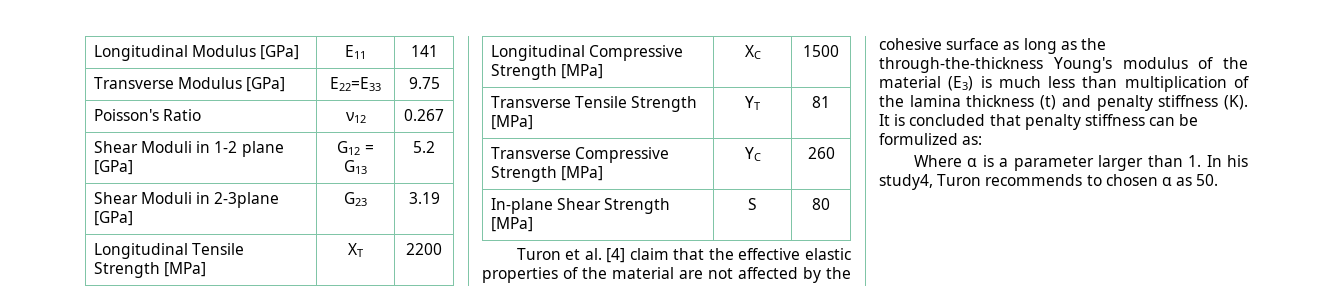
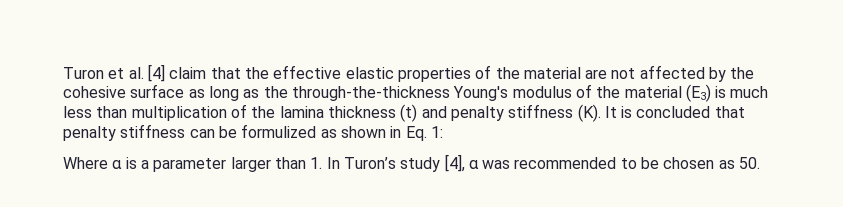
[93,45,300,61] [345,45,366,59] [410,45,438,57] [93,77,286,92] [330,77,381,91] [408,77,440,89] [93,109,202,121] [345,112,366,123] [404,109,444,121] [93,141,284,157] [93,160,133,175] [337,141,374,155] [344,160,367,174] [413,141,435,153] [93,192,280,208] [93,211,133,226] [344,192,367,206] [408,192,440,204] [93,243,245,259] [93,262,207,278] [348,243,363,257] [406,243,442,255] [490,45,684,61] [490,64,604,80] [744,45,761,59] [803,45,839,57] [490,96,698,112] [490,115,533,130] [745,96,760,110] [812,96,830,108] [490,147,670,163] [490,166,604,182] [744,147,761,161] [807,147,835,159] [490,198,671,214] [490,217,533,232] [748,198,757,210] [812,198,830,210] Longitudinal Modulus [GPa] | E11 | 141 // Transverse Modulus [GPa] | E22=E33 | 9.75 // Poisson's Ratio | ν12 | 0.267 // Shear Moduli in 1-2 plane [GPa] | G12 = G13 | 5.2 // Shear Moduli in 2-3plane [GPa] | G23 | 3.19 // Longitudinal Tensile Strength [MPa] | XT | 2200 // Longitudinal Compressive Strength [MPa] | XC | 1500 // Transverse Tensile Strength [MPa] | YT | 81 // Transverse Compressive Strength [MPa] | YC | 260 // In-plane Shear Strength [MPa] | S | 80 // -> (63, 73) none
[962,136,983,145] as: -> [320,126,443,141] as shown in Eq. 1:
[1227,155,1248,167] [879,174,1172,190] his study4, Turon recommends to chosen α -> [343,154,715,172] Turon’s study [4], α was recommended to be chosen

